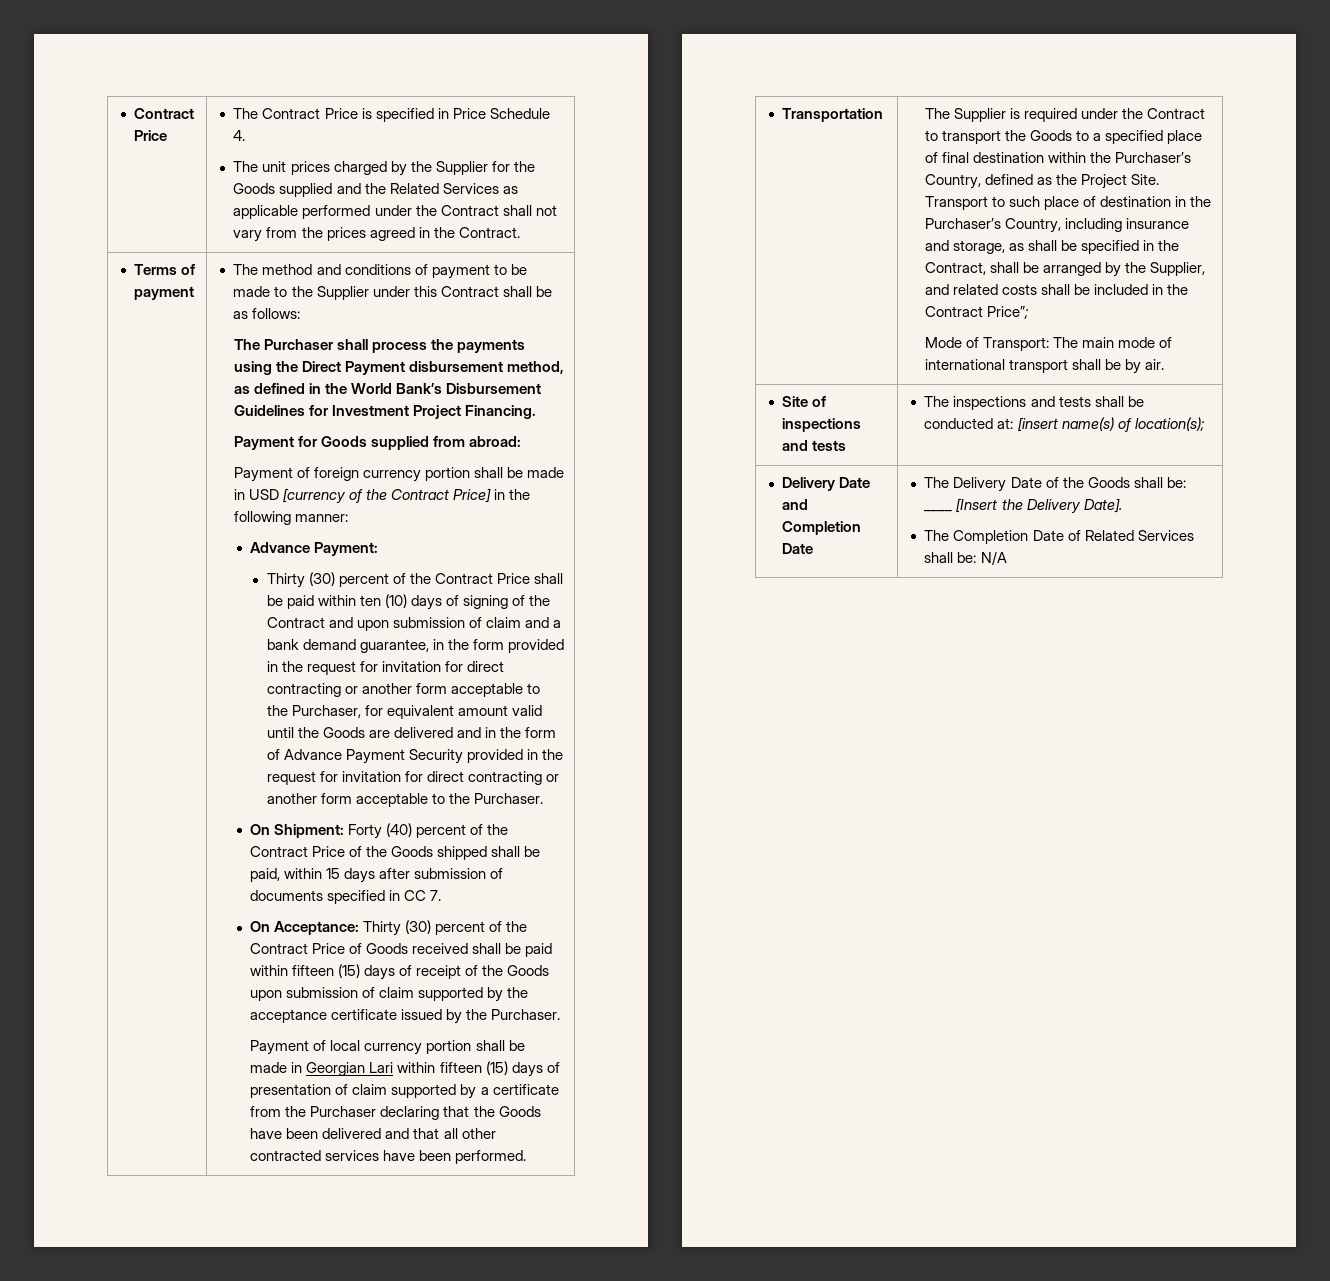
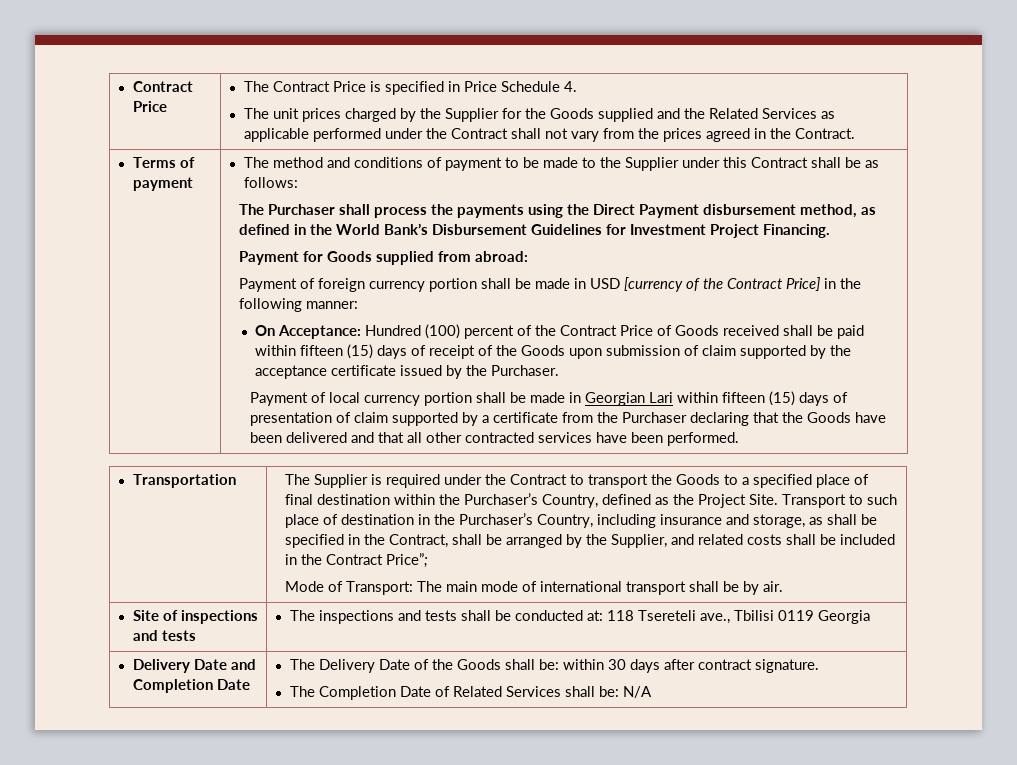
[250,542,379,556] [266,572,564,588] [266,594,551,610] [266,617,562,631] [266,639,565,653] [266,661,505,675] [266,683,540,697] [266,705,542,719] [266,727,557,738] [266,749,564,764] [266,771,560,785] [266,793,543,807] [250,823,509,839] [250,846,541,860] [250,868,504,883] [250,890,442,904] // Advance Payment: // Thirty (30) percent of the Contract Price shall be paid within ten (10) days of signing of the Contract and upon submission of claim and a bank demand guarantee, in the form provided in the request for invitation for direct contracting or another form acceptable to the Purchaser, for equivalent amount valid until the Goods are delivered and in the form of Advance Payment Security provided in the request for invitation for direct contracting or another form acceptable to the Purchaser. // On Shipment: Forty (40) percent of the Contract Price of the Goods shipped shall be paid, within 15 days after submission of documents specified in CC 7. -> (358, 305) none
[363,920,432,936] Thirty (30) -> [364,324,460,339] Hundred (100)
[1017,417,1205,432] [insert name(s) of location(s); -> [606,610,870,624] 118 Tsereteli ave., Tbilisi 0119 Georgia
[924,498,1122,514] ____ [Insert the Delivery Date]. -> [562,659,819,673] within 30 days after contract signature.

